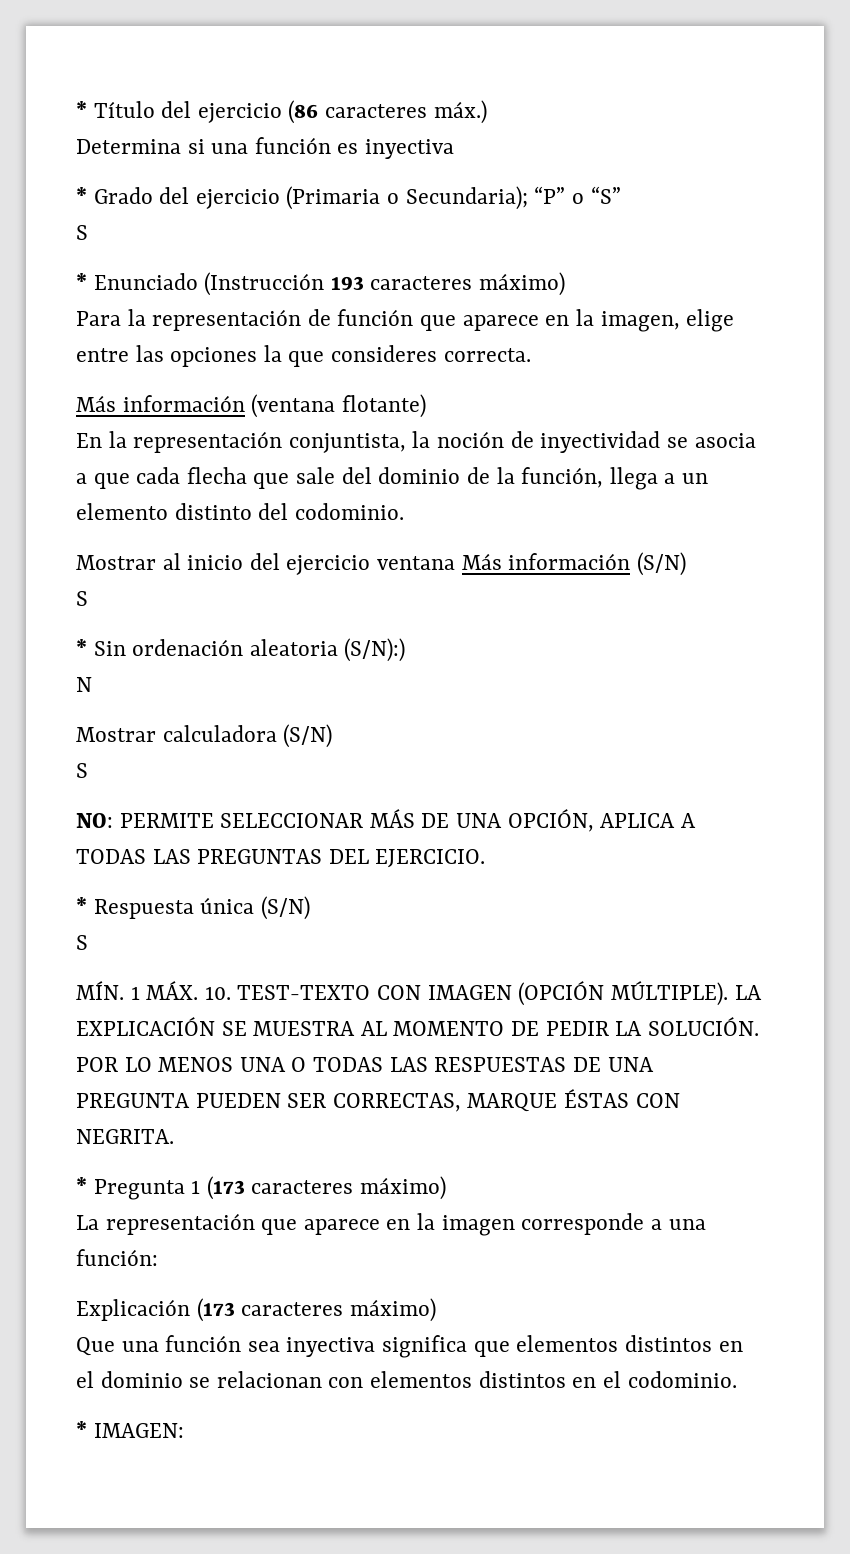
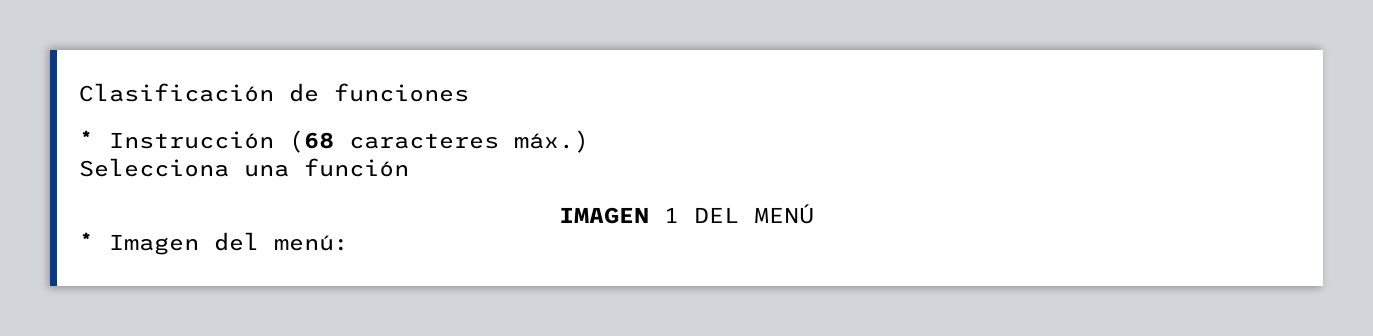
[76,100,319,124] * Título del ejercicio (86 -> [79,83,469,102] [79,130,334,153] Clasificación de funciones // * Instrucción (68
[76,137,455,159] [76,186,621,210] [76,225,88,240] [76,272,566,296] [76,309,735,332] [76,345,531,367] [76,394,426,418] [76,431,756,453] [76,467,708,490] [76,503,404,520] [76,552,686,576] [76,591,88,606] [76,638,406,662] [76,677,92,692] [76,724,333,748] [76,763,88,778] [76,809,696,832] [76,849,486,868] [76,896,310,920] [76,935,88,950] [76,981,762,1006] [76,1017,759,1036] [76,1057,654,1072] [76,1089,680,1112] [76,1129,174,1144] [76,1176,447,1200] [76,1213,706,1236] [76,1249,158,1266] [76,1298,436,1322] [76,1335,743,1358] [76,1371,737,1388] [76,1421,184,1438] Determina si una función es inyectiva // * Grado del ejercicio (Primaria o Secundaria); “P” o “S” // S // * Enunciado (Instrucción 193 caracteres máximo) // Para la representación de función que aparece en la imagen, elige entre las opciones la que consideres correcta. // Más información (ventana flotante) // En la representación conjuntista, la noción de inyectividad se asocia a que cada flecha que sale del dominio de la función, llega a un elemento distinto del codominio. // Mostrar al inicio del ejercicio ventana Más información (S/N) // S // * Sin ordenación aleatoria (S/N):) // N // Mostrar calculadora (S/N) // S // NO: PERMITE SELECCIONAR MÁS DE UNA OPCIÓN, APLICA A TODAS LAS PREGUNTAS DEL EJERCICIO. // * Respuesta única (S/N) // S // MÍN. 1 MÁX. 10. TEST-TEXTO CON IMAGEN (OPCIÓN MÚLTIPLE). LA EXPLICACIÓN SE MUESTRA AL MOMENTO DE PEDIR LA SOLUCIÓN. POR LO MENOS UNA O TODAS LAS RESPUESTAS DE UNA PREGUNTA PUEDEN SER CORRECTAS, MARQUE ÉSTAS CON NEGRITA. // * Pregunta 1 (173 caracteres máximo) // La representación que aparece en la imagen corresponde a una función: // Explicación (173 caracteres máximo) // Que una función sea inyectiva significa que elementos distintos en el dominio se relacionan con elementos distintos en el codominio. // * IMAGEN: -> [79,158,409,177] [559,204,814,224] [79,232,349,255] Selecciona una función // IMAGEN 1 DEL MENÚ // * Imagen del menú:

